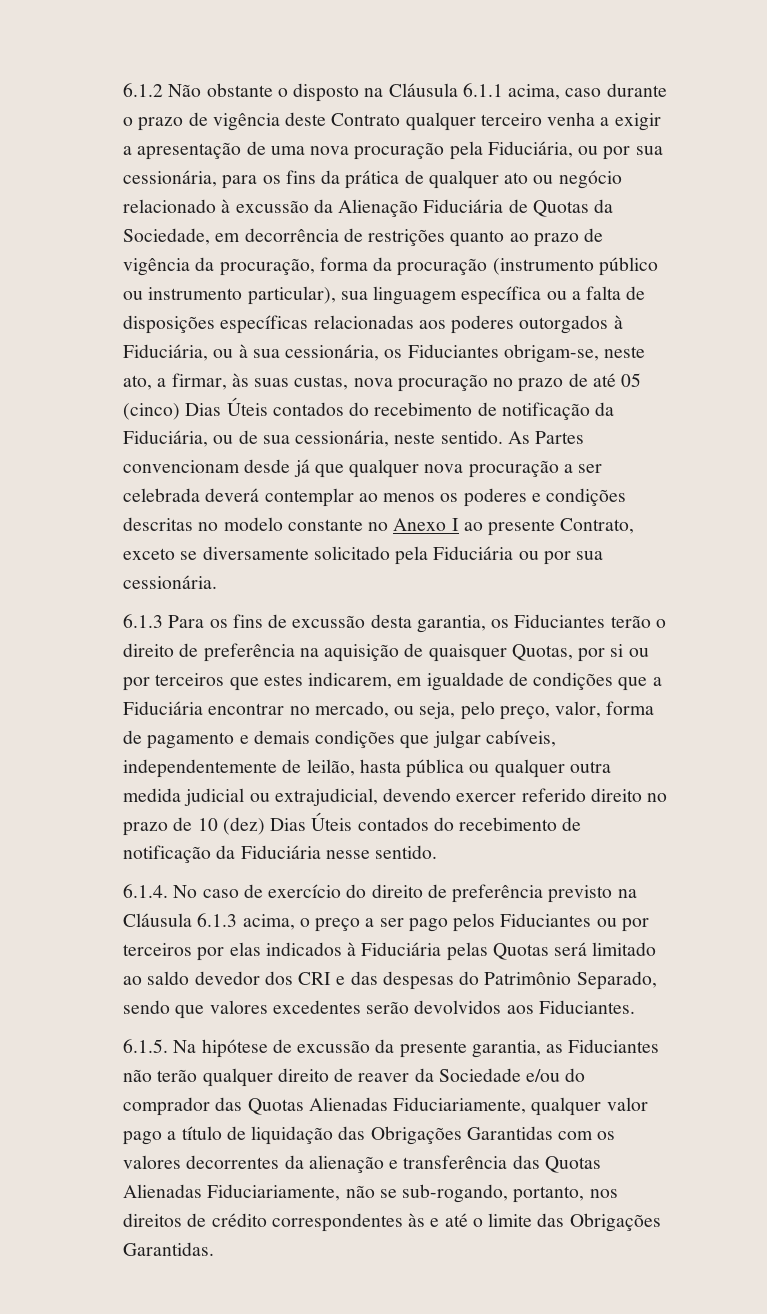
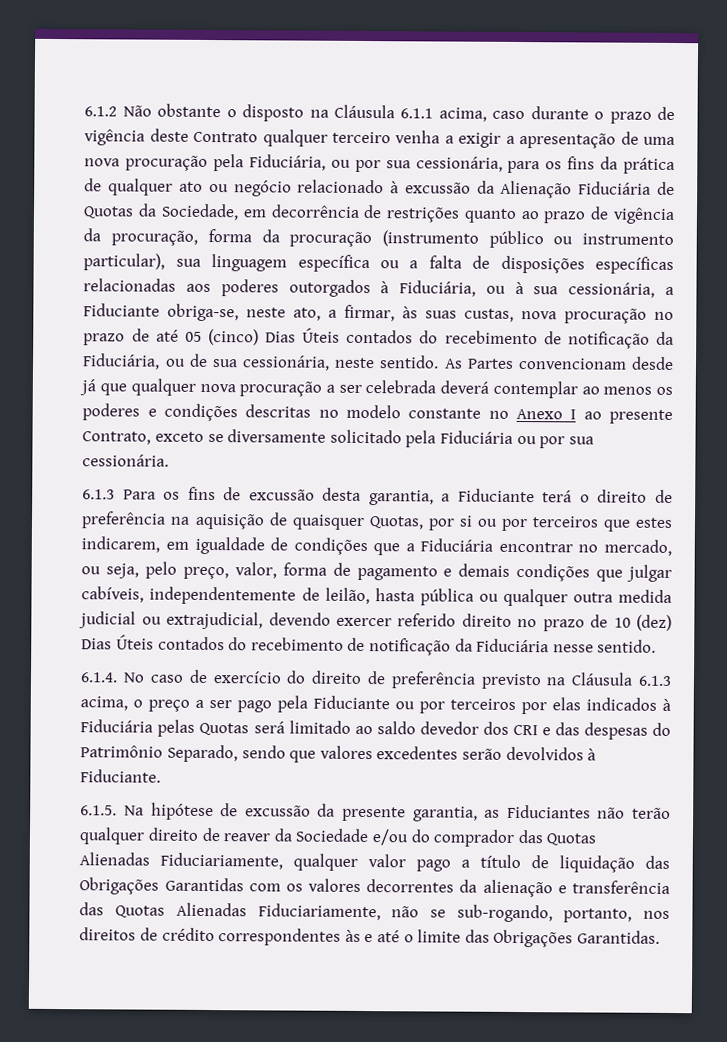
[384,344,599,363] os Fiduciantes obrigam-se, -> [665,286,674,295] [83,303,240,322] a Fiduciante obriga-se,
[491,614,651,628] os Fiduciantes terão -> [441,488,573,503] a Fiduciante terá
[453,913,592,932] pelos Fiduciantes -> [277,695,391,713] pela Fiduciante
[506,1000,635,1014] aos Fiduciantes. -> [587,748,597,761] [80,769,162,783] à Fiduciante.

